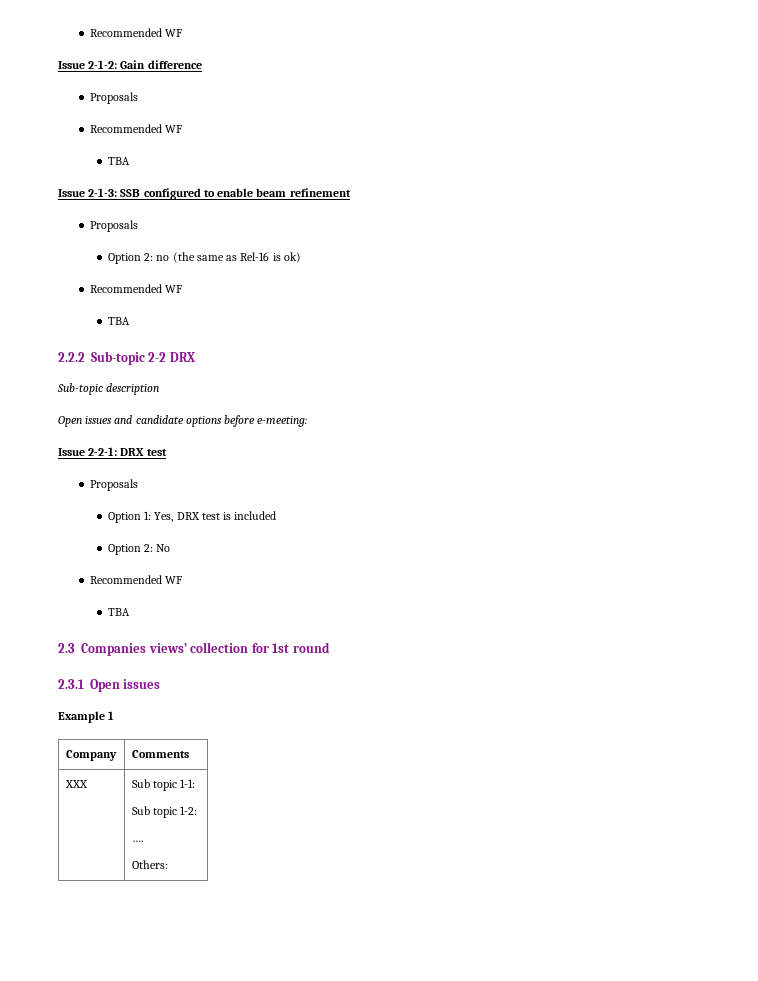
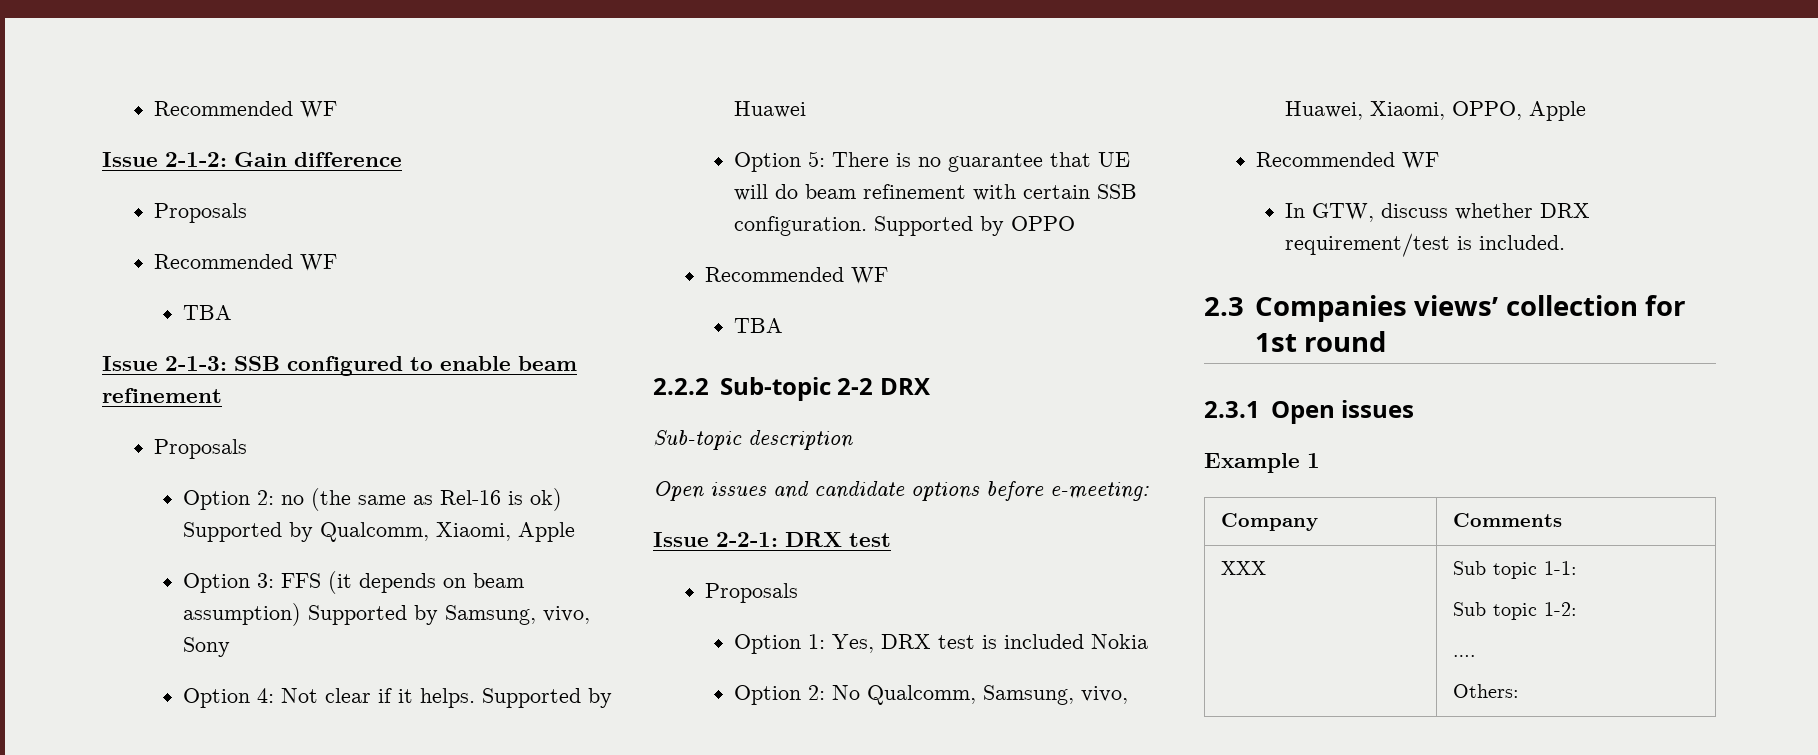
(301, 257) none -> [182,522,575,542] [182,571,524,594] [182,603,590,626] [182,637,230,657] [182,688,612,708] [733,101,806,118] [733,151,1130,172] [733,184,1137,201] [733,216,1075,236] Supported by Qualcomm, Xiaomi, Apple // Option 3: FFS (it depends on beam assumption) Supported by Samsung, vivo, Sony // Option 4: Not clear if it helps. Supported by Huawei // Option 5: There is no guarantee that UE will do beam refinement with certain SSB configuration. Supported by OPPO
(277, 515) none -> [1090,634,1148,649] Nokia
[89,575,182,584] [107,608,130,616] // Recommended WF // TBA -> [866,685,1128,705] [1284,101,1586,121] [1256,152,1440,169] [1284,203,1590,222] [1284,233,1565,257] Qualcomm, Samsung, vivo, Huawei, Xiaomi, OPPO, Apple // Recommended WF // In GTW, discuss whether DRX requirement/test is included.

